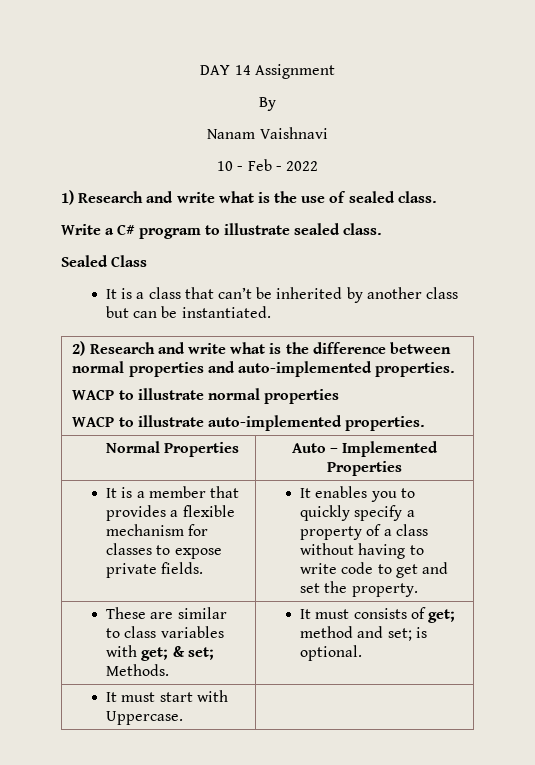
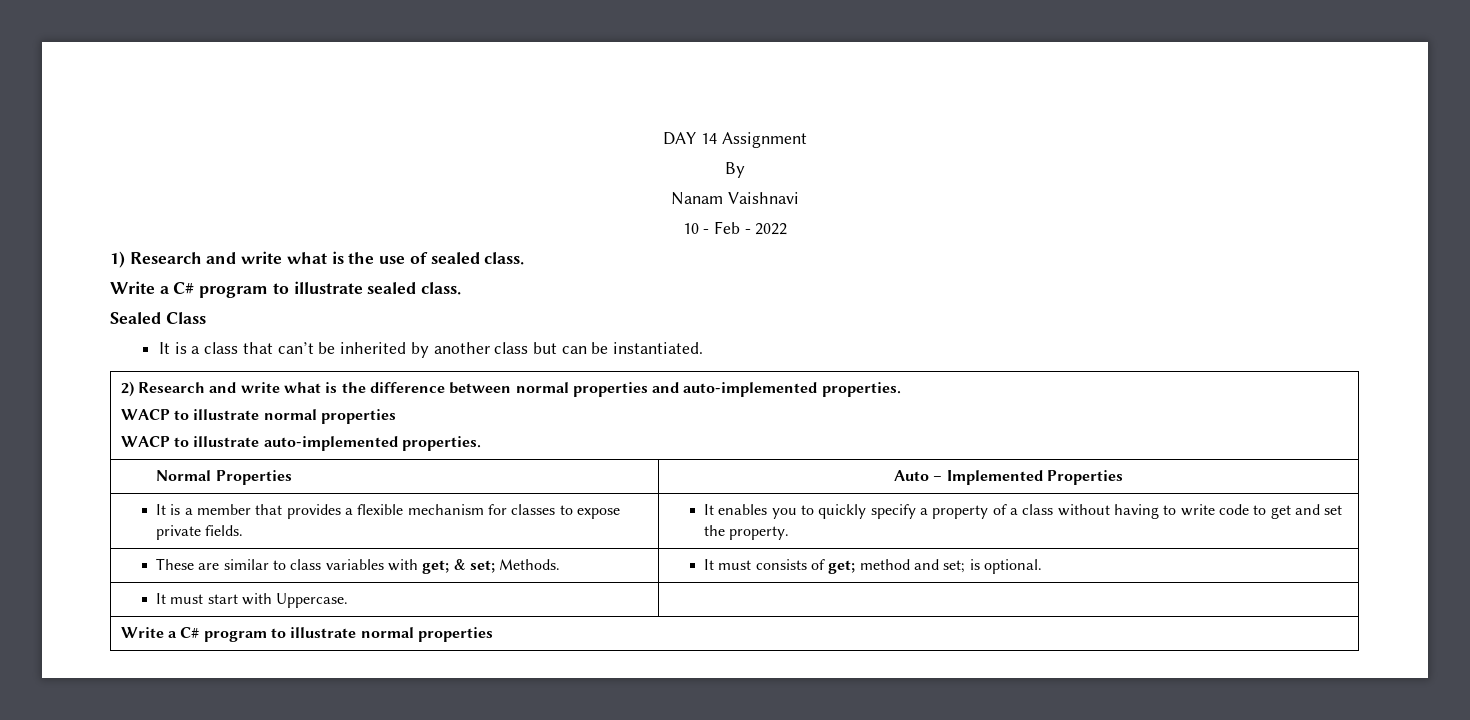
(184, 718) none -> [120,627,493,642] // Write a C# program to illustrate normal properties

